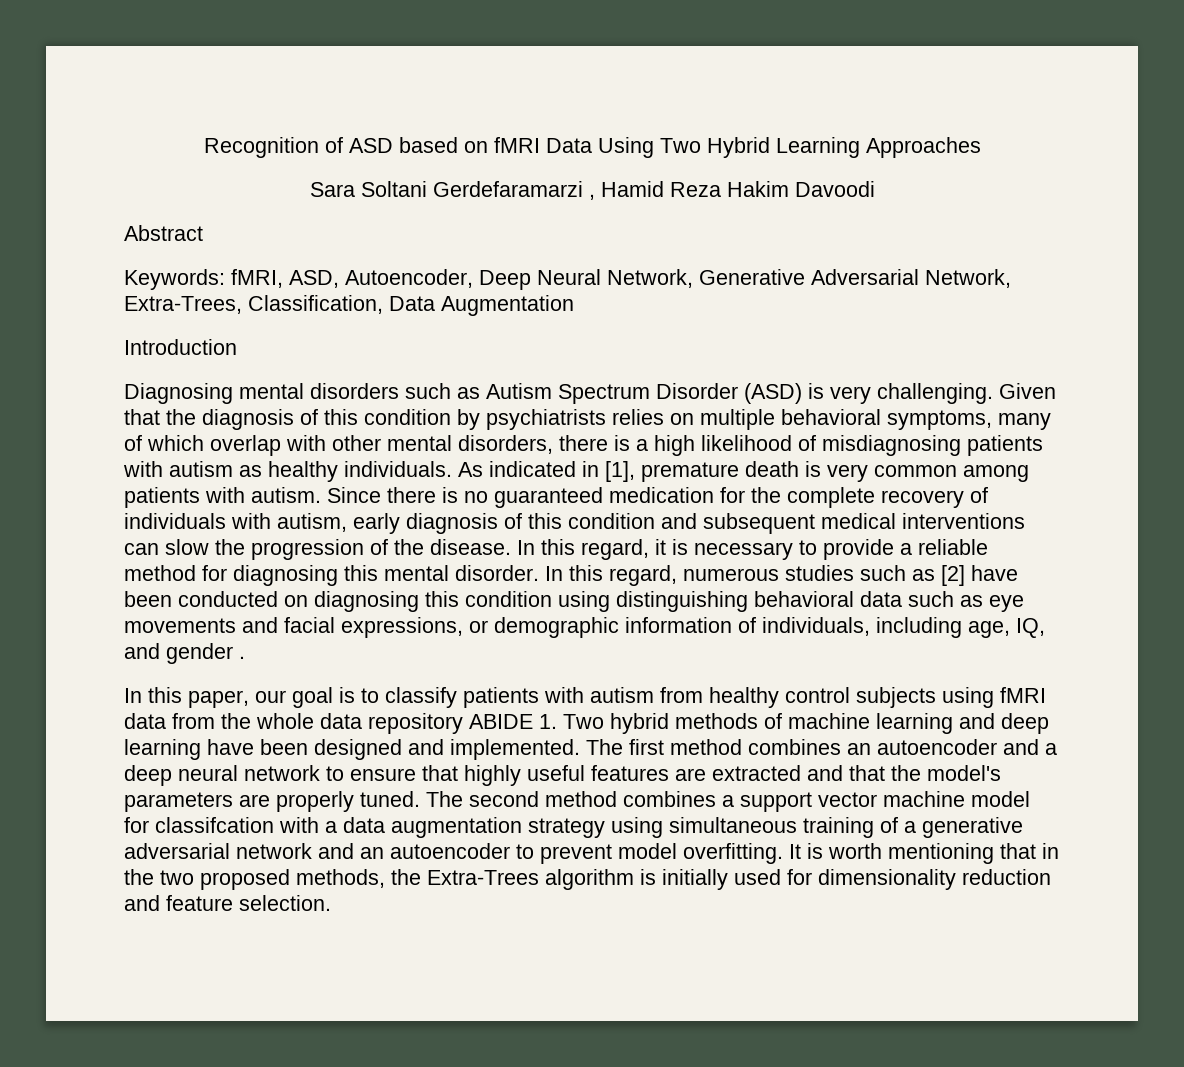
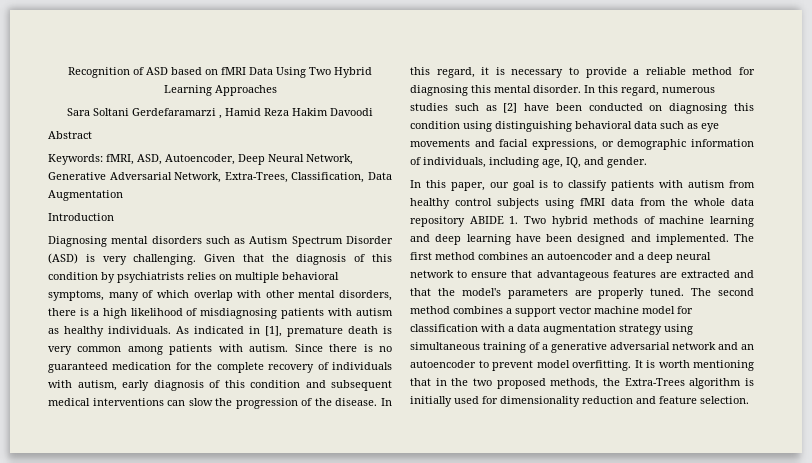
[166,643,245,664] gender . -> [607,157,647,168] gender.
[464,765,585,786] highly useful -> [536,270,609,281] advantageous
[155,817,274,833] classifcation -> [410,324,478,332] classification

